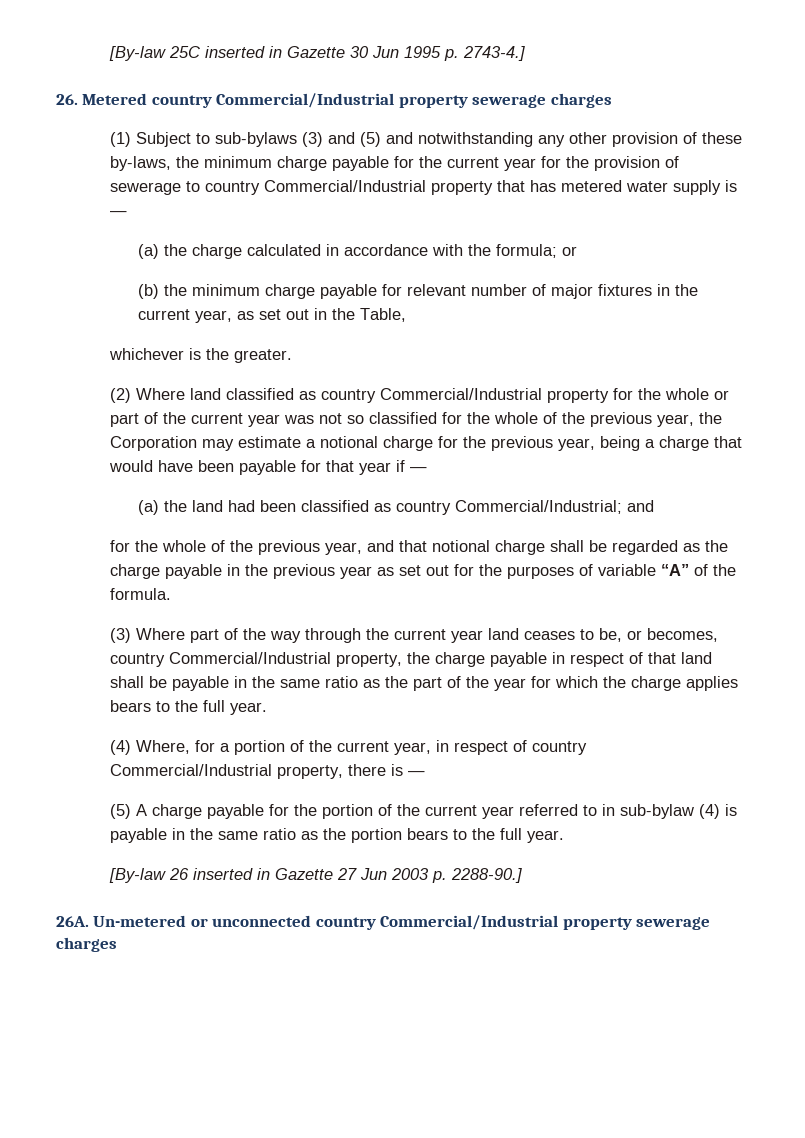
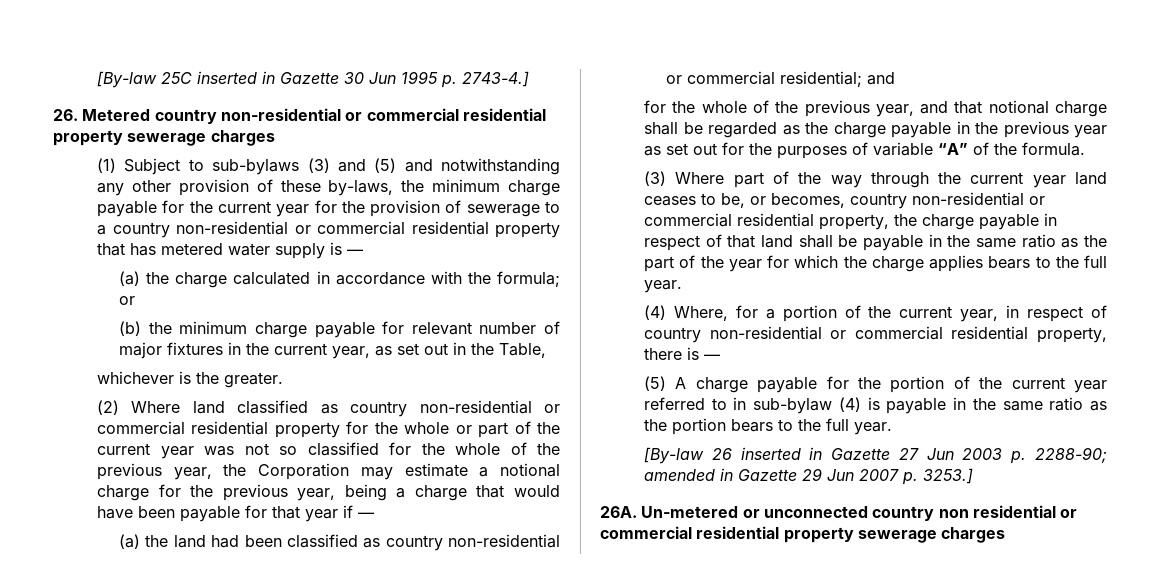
[216,93,395,108] Commercial/Industrial -> [220,108,546,121] non-residential or commercial residential
[205,180,427,195] country Commercial/Industrial -> [97,221,489,238] a country non-residential or commercial residential
[380,388,543,400] Commercial/Industrial -> [419,400,560,414] [97,421,269,435] non-residential or commercial residential
[454,500,622,514] Commercial/Industrial; -> [447,534,560,548] [666,71,863,87] non-residential or commercial residential;
[169,652,332,664] Commercial/Industrial -> [912,192,1046,206] [644,213,815,227] non-residential or commercial residential
[110,764,273,776] Commercial/Industrial -> [709,326,1029,340] non-residential or commercial residential
[451,868,523,883] 2288-90.] -> [1035,447,1107,463] [644,468,974,485] 2288-90; amended in Gazette 29 Jun 2007 p. 3253.]
[380,915,559,930] Commercial/Industrial -> [938,505,1078,518] [600,526,780,539] non residential or commercial residential

